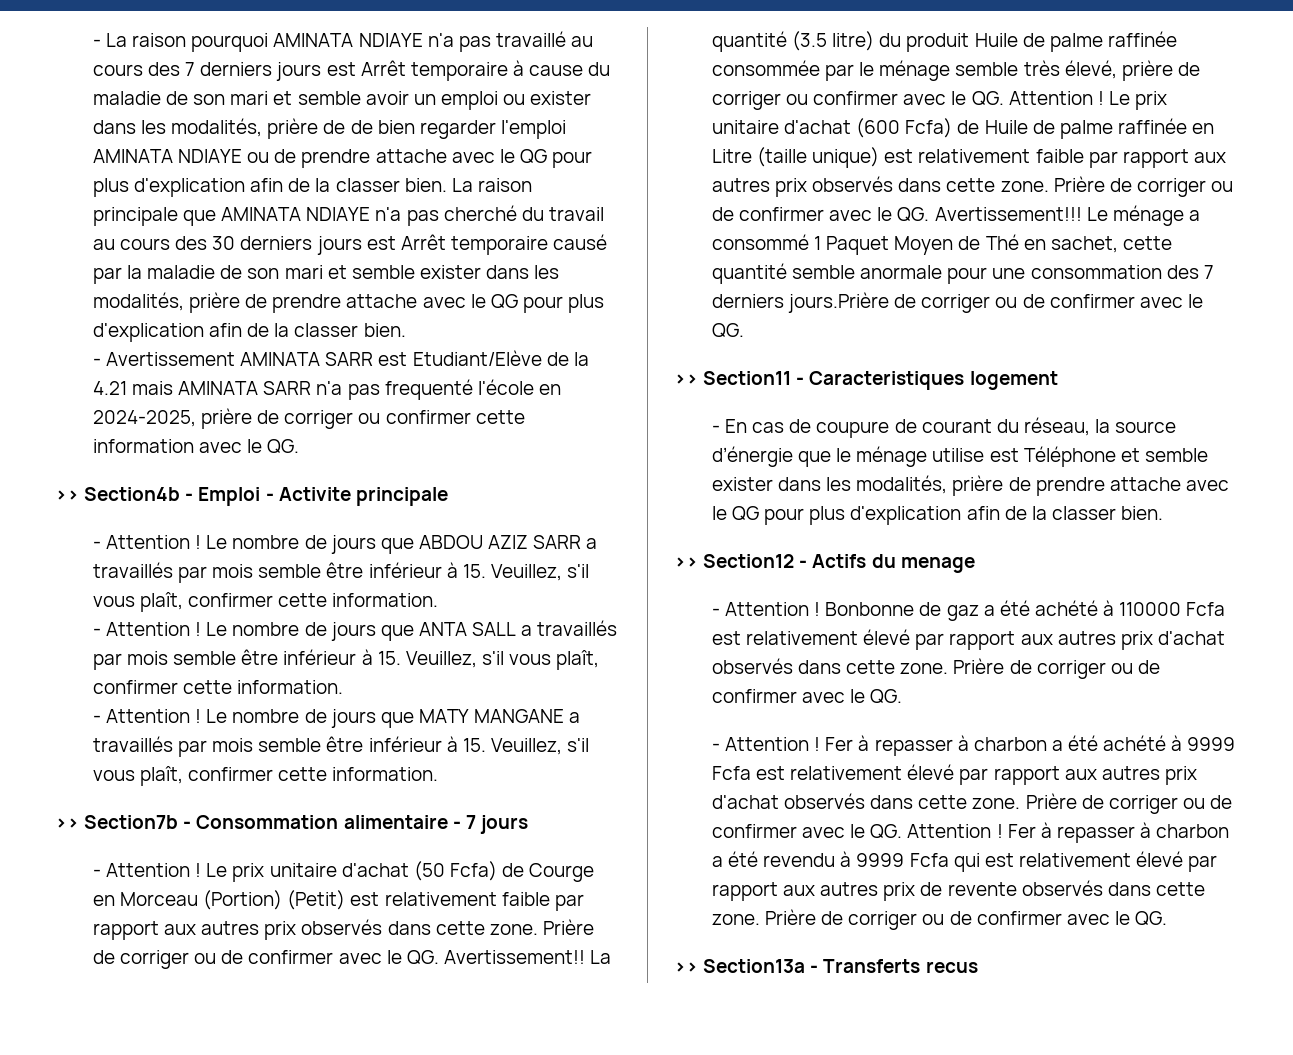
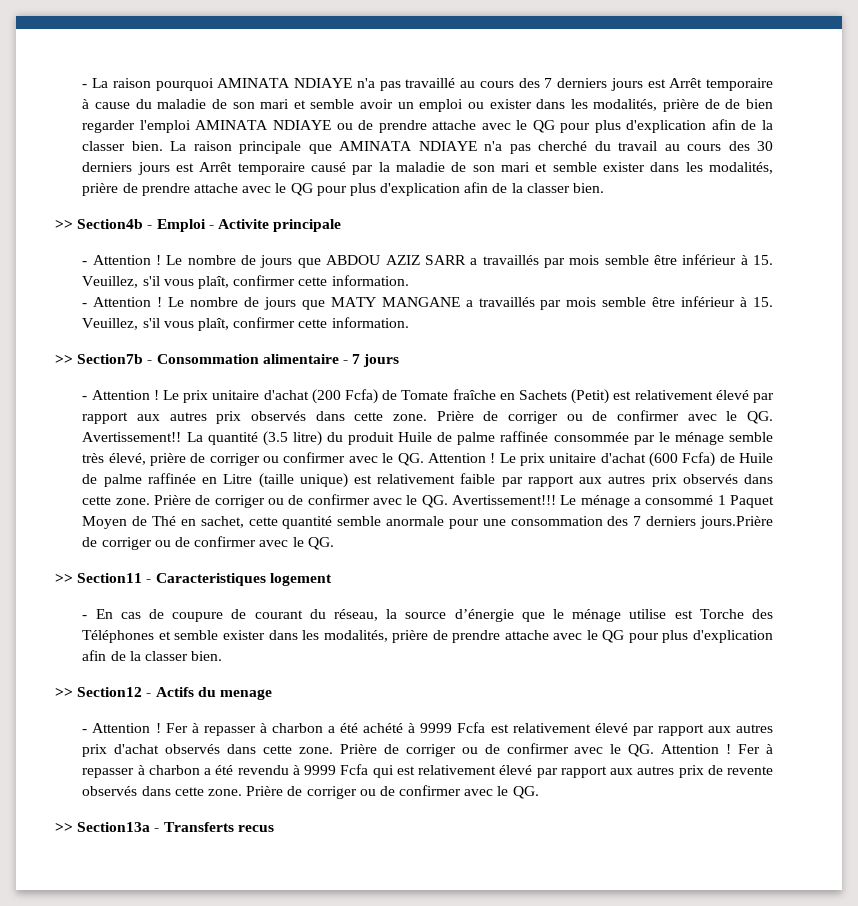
[92,350,589,366] [92,379,561,400] [92,408,525,429] [92,439,300,454] // - Avertissement AMINATA SARR est Etudiant/Elève de la 4.21 mais AMINATA SARR n'a pas frequenté l'école en 2024-2025, prière de corriger ou confirmer cette information avec le QG. -> (604, 188) none
[92,620,618,641] [92,649,600,670] [92,680,344,694] // - Attention ! Le nombre de jours que ANTA SALL a travaillés par mois semble être inférieur à 15. Veuillez, s'il vous plaît, confirmer cette information. -> (409, 280) none
[413,861,595,882] [92,890,283,910] (50 Fcfa) de Courge en Morceau (Portion) -> [311,389,567,404] (200 Fcfa) de Tomate fraîche en Sachets
[501,892,550,906] faible -> [715,390,749,400] élevé
[1023,446,1116,467] Téléphone -> [699,609,773,619] [82,630,155,643] Torche des Téléphones
[711,600,1226,621] [711,629,1225,650] [711,658,1160,679] [711,689,903,704] // - Attention ! Bonbonne de gaz a été achété à 110000 Fcfa est relativement élevé par rapport aux autres prix d'achat observés dans cette zone. Prière de corriger ou de confirmer avec le QG. -> (272, 694) none

